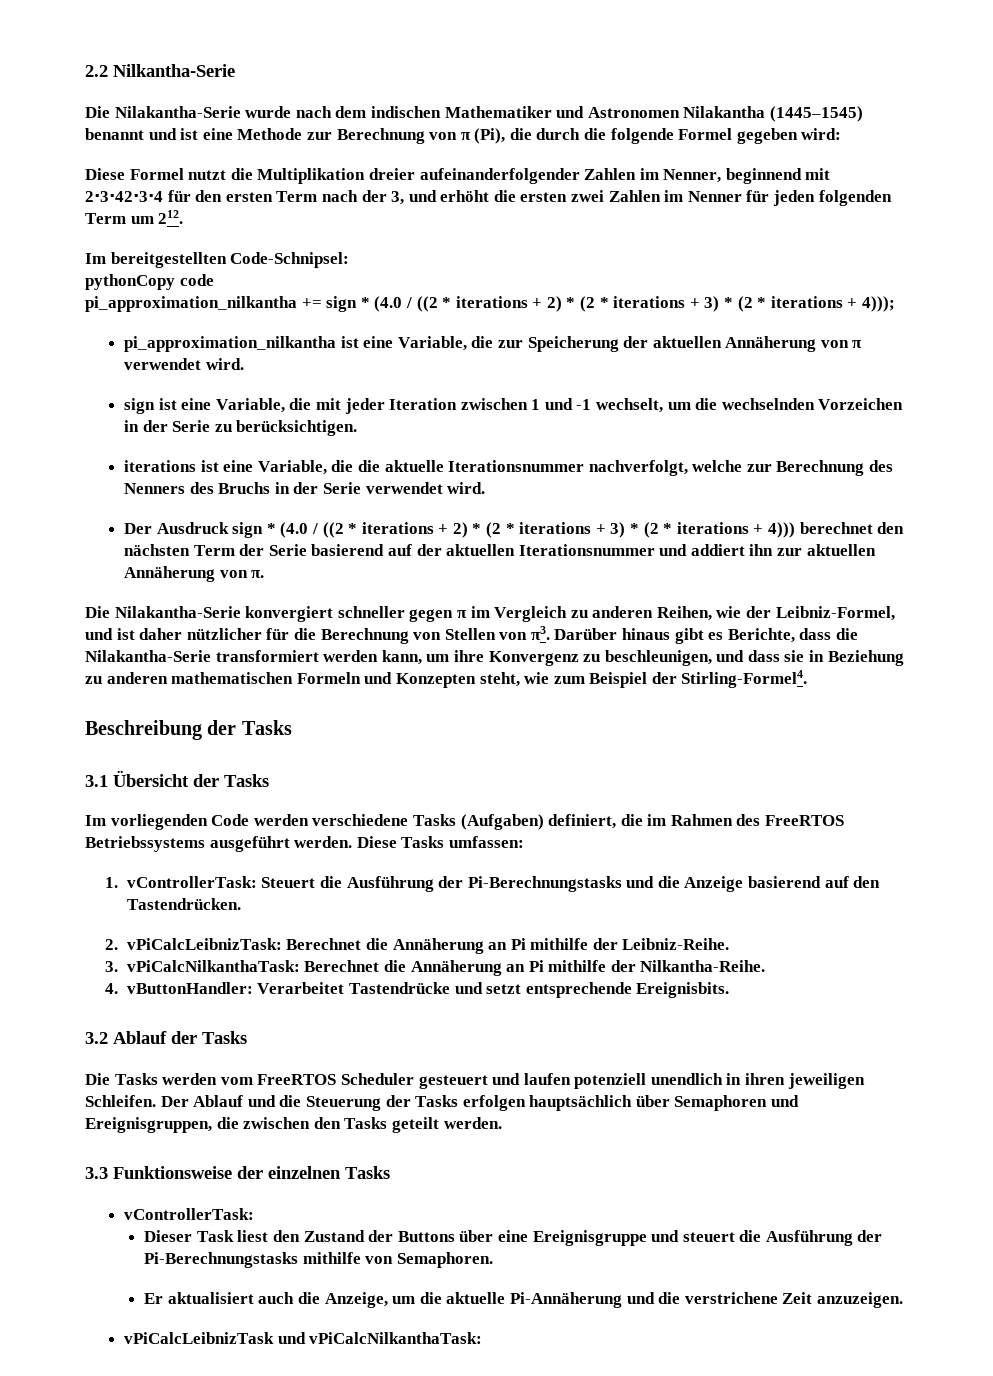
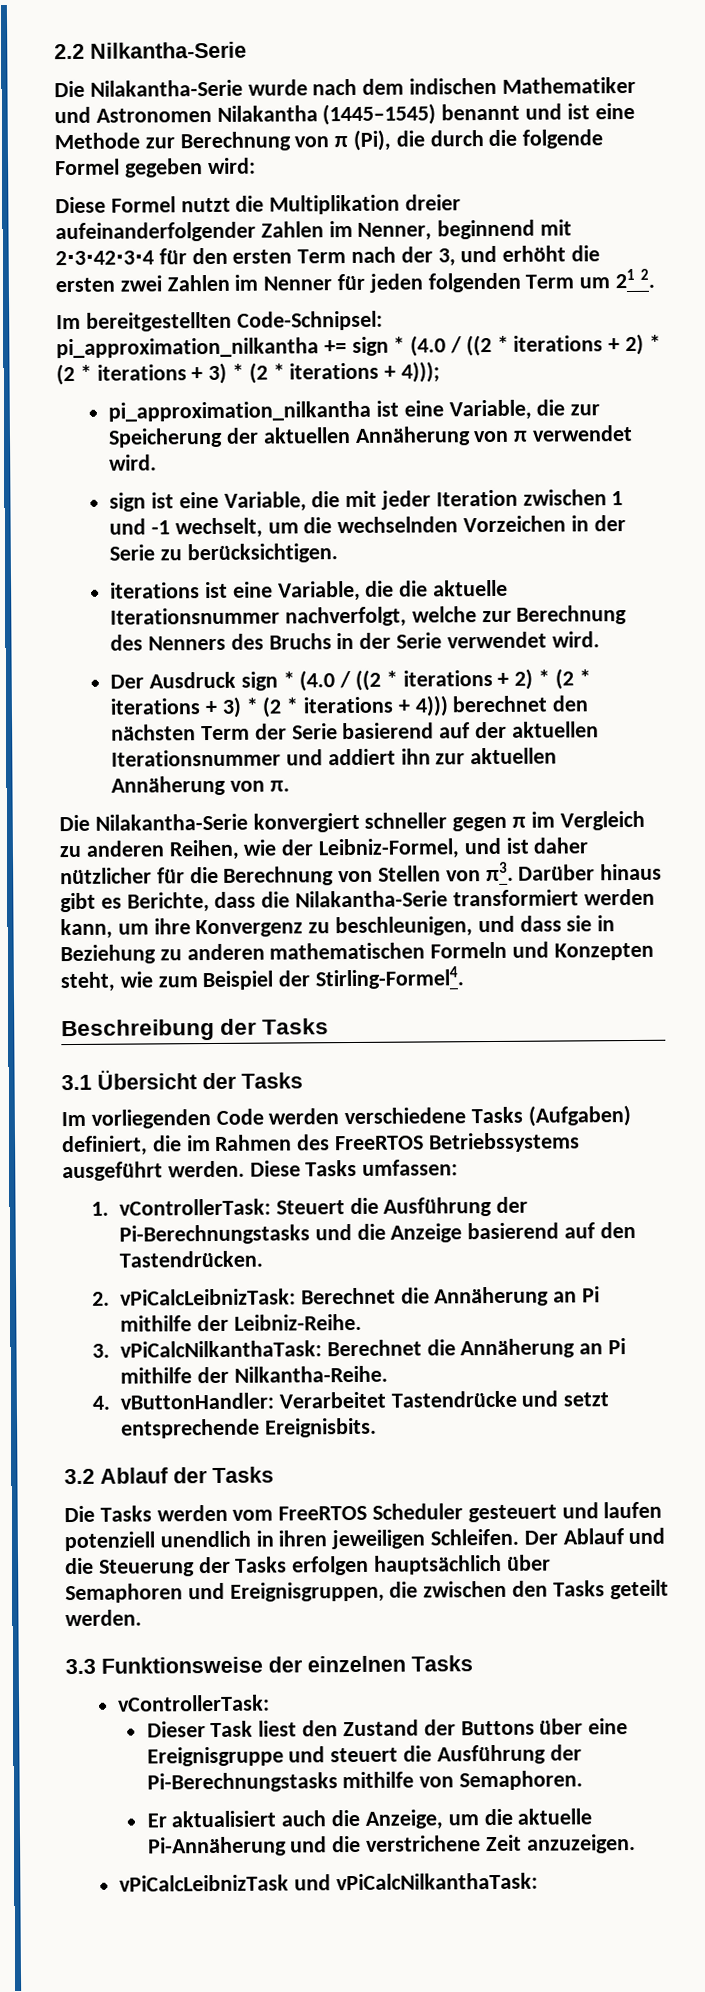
[158,210,184,224] 212. -> [615,268,655,289] 21 2.
[85,274,214,290] // pythonCopy code -> (383, 320) none

